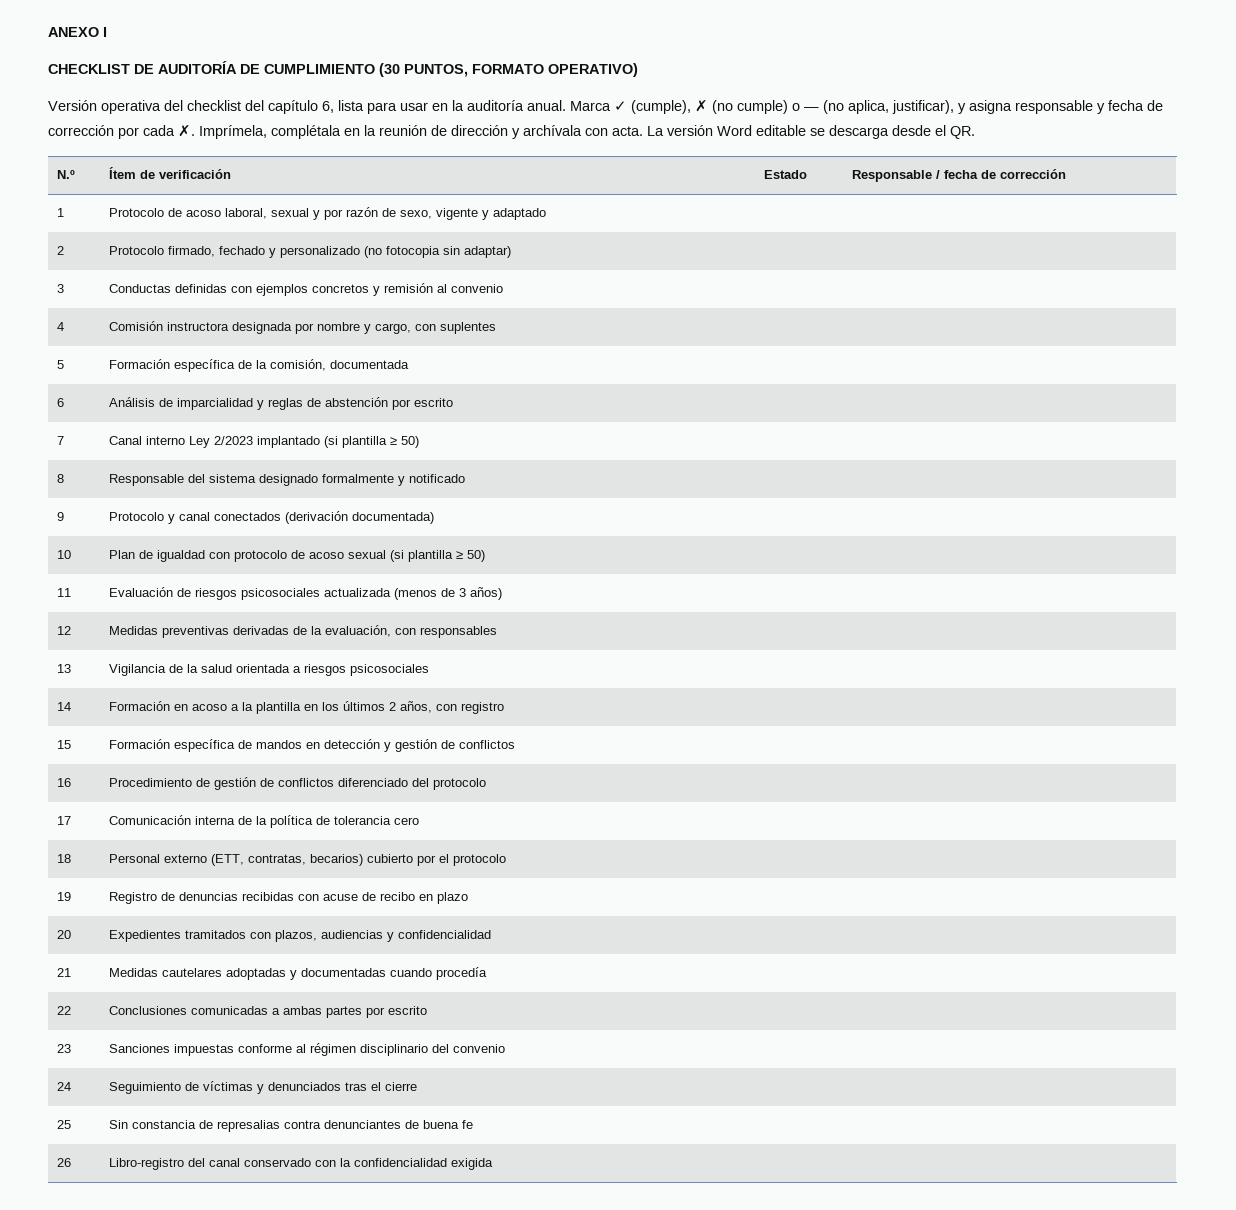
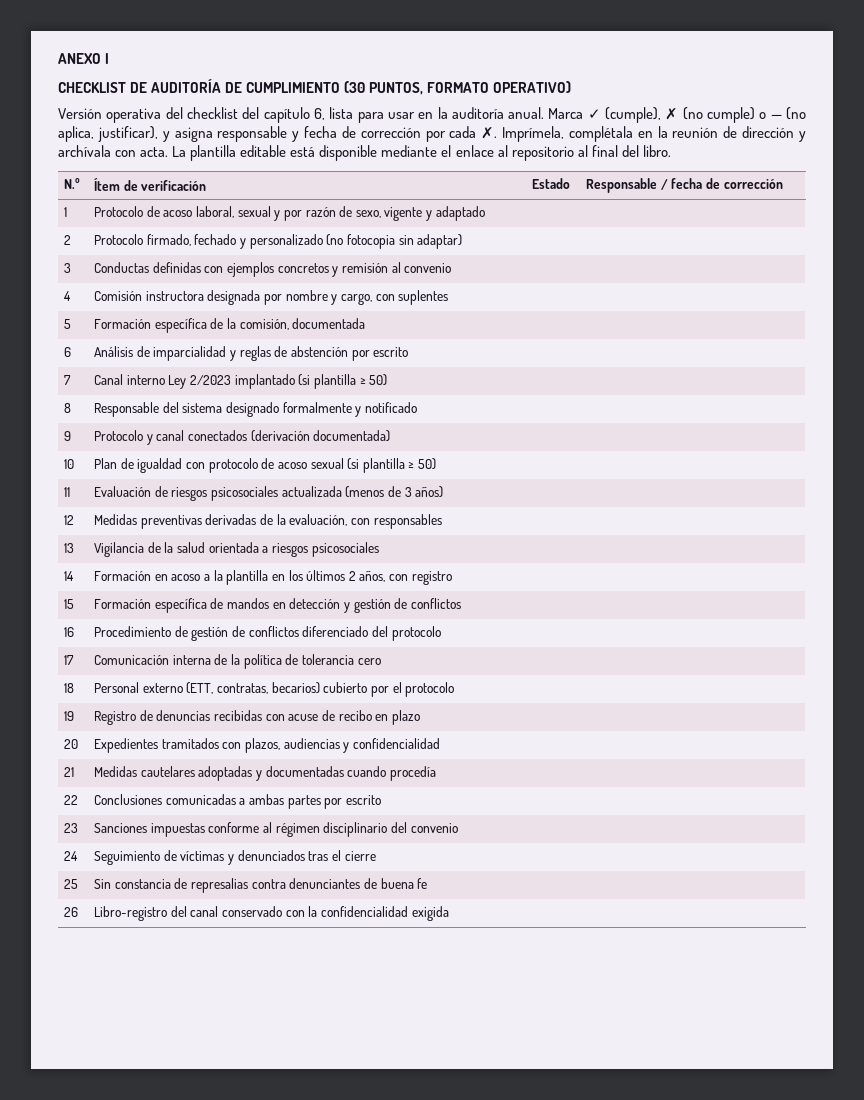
[667,125,975,139] versión Word editable se descarga desde el QR. -> [190,145,671,161] plantilla editable está disponible mediante el enlace al repositorio al final del libro.

